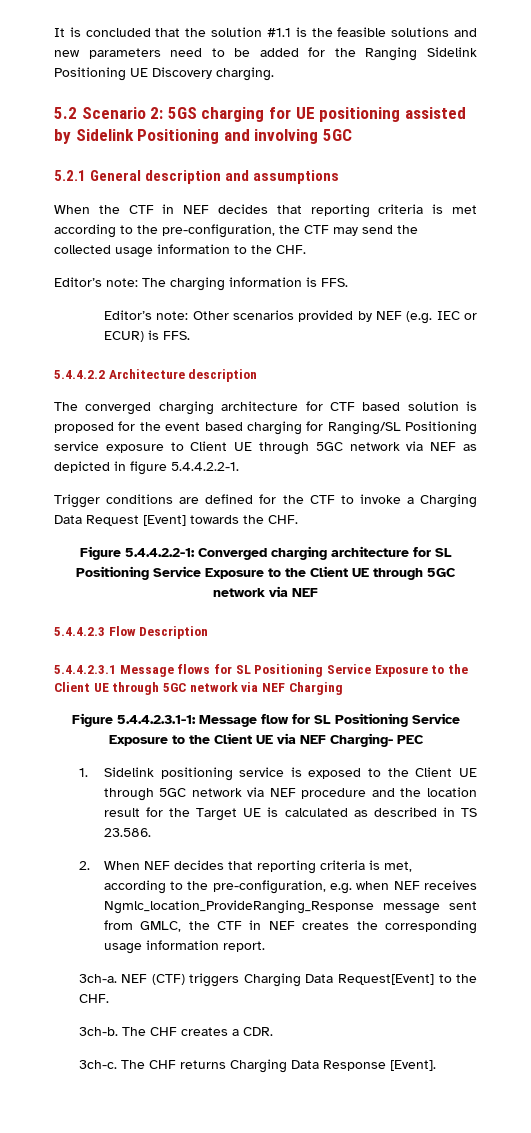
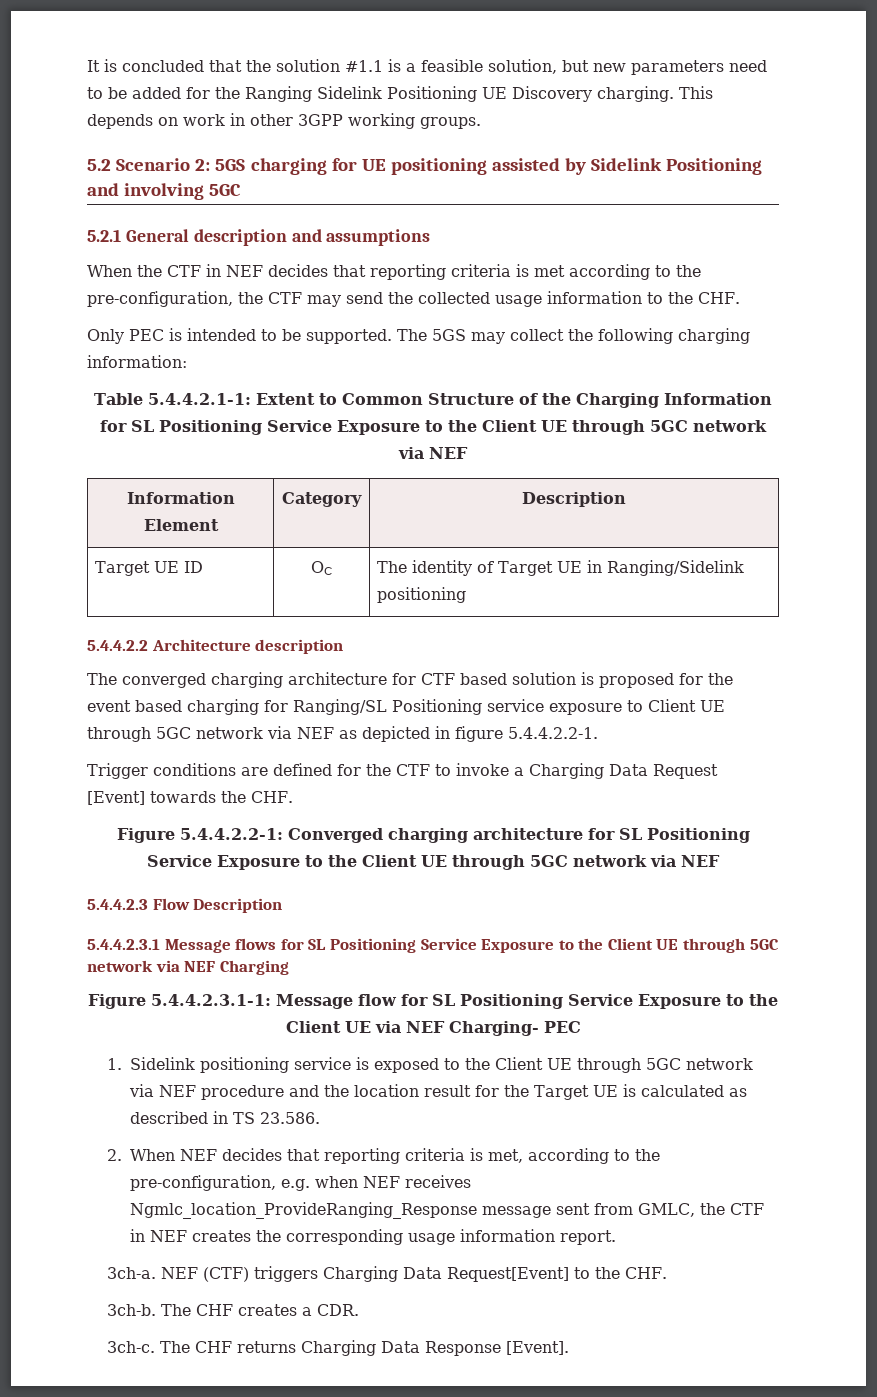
[311,27,477,37] the feasible solutions and -> [406,59,589,74] a feasible solution, but
(274, 74) none -> [679,86,713,99] [87,113,481,129] This depends on work in other 3GPP working groups.
[54,277,348,291] [103,310,477,324] [103,330,190,342] Editor’s note: The charging information is FFS. // Editor’s note: Other scenarios provided by NEF (e.g. IEC or ECUR) is FFS. -> [87,328,750,344] [87,355,187,368] [94,393,772,408] [100,420,767,435] [398,447,468,459] [126,492,235,504] [143,519,219,531] [282,492,362,507] [522,492,626,507] [94,561,203,576] [311,561,332,575] [376,560,744,576] [376,587,466,603] Only PEC is intended to be supported. The 5GS may collect the following charging information: // Table 5.4.4.2.1-1: Extent to Common Structure of the Charging Information for SL Positioning Service Exposure to the Client UE through 5GC network via NEF // Information Element | Category | Description // Target UE ID | OC | The identity of Target UE in Ranging/Sidelink positioning

